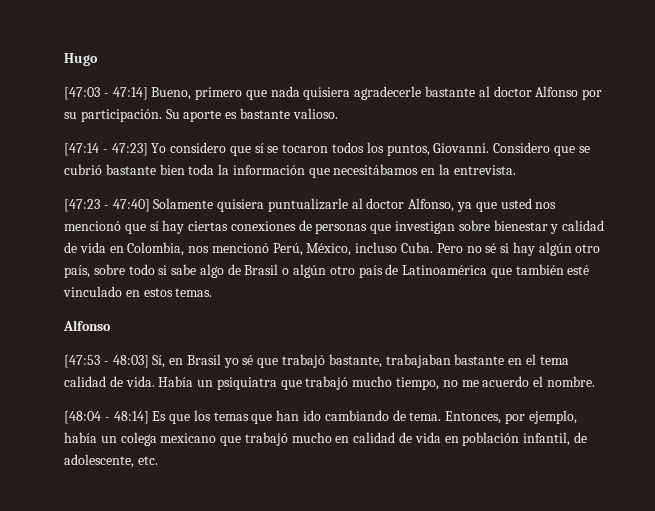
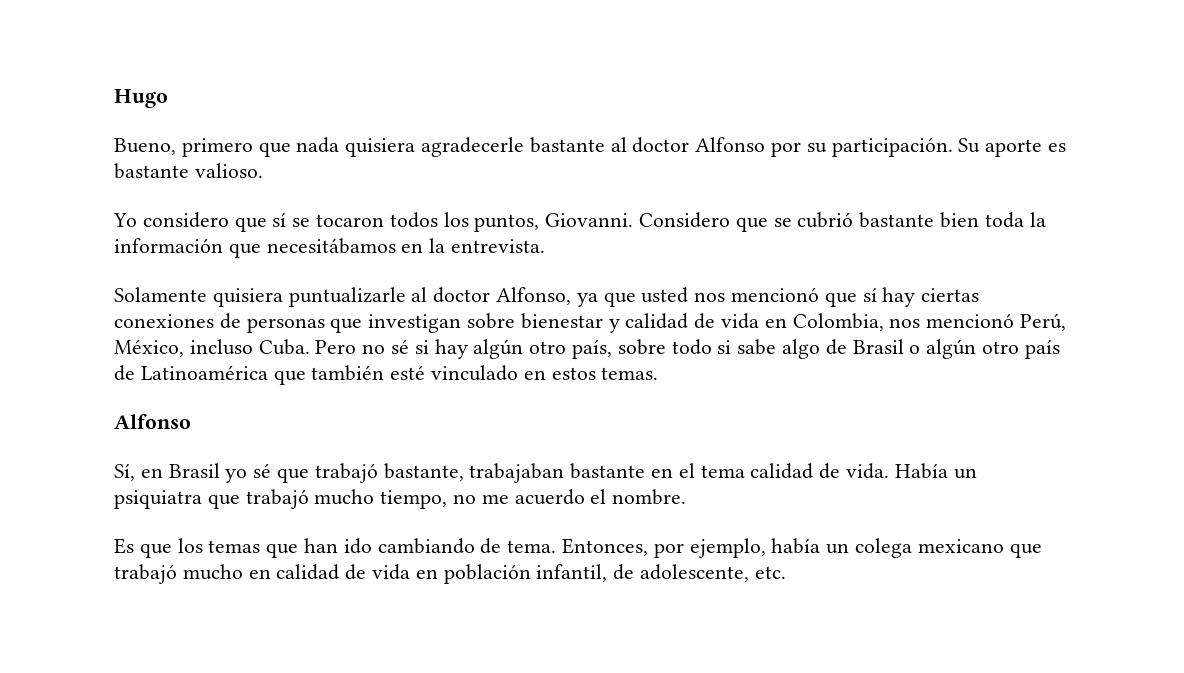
[64,87,148,100] [47:03 - 47:14] -> (168, 98) none
[64,143,148,156] [47:14 - 47:23] -> (263, 170) none
[64,199,150,212] [47:23 - 47:40] -> (546, 246) none
[64,355,149,368] [47:53 - 48:03] -> (191, 421) none
[64,411,149,424] [48:04 - 48:14] -> (687, 497) none

